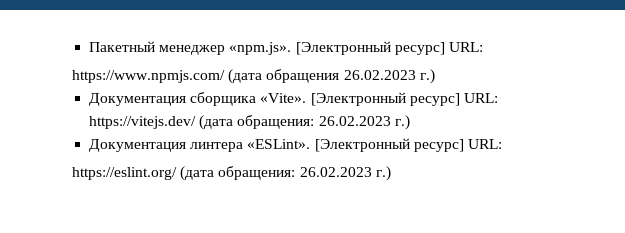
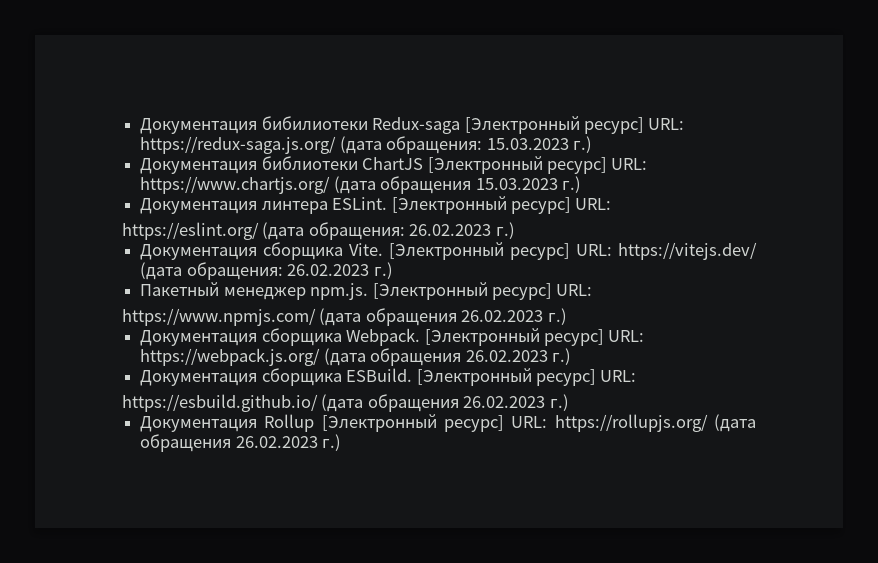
(89, 46) none -> [140,116,685,134] [140,136,592,154] [140,156,648,174] [140,176,581,194] [140,196,612,214] [122,222,515,240] [140,242,758,260] [140,262,393,280] Документация бибилиотеки Redux-saga [Электронный ресурс] URL: https://redux-saga.js.org/ (дата обращения: 15.03.2023 г.) // Документация библиотеки ChartJS [Электронный ресурс] URL: https://www.chartjs.org/ (дата обращения 15.03.2023 г.) // Документация линтера ESLint. [Электронный ресурс] URL: // https://eslint.org/ (дата обращения: 26.02.2023 г.) // Документация сборщика Vite. [Электронный ресурс] URL: https://vitejs.dev/ (дата обращения: 26.02.2023 г.) //
[229,42,292,55] «npm.js». -> [310,283,369,300] npm.js.
[260,92,498,106] [89,115,410,130] [89,138,502,152] [72,166,391,181] «Vite». [Электронный ресурс] URL: https://vitejs.dev/ (дата обращения: 26.02.2023 г.) // Документация линтера «ESLint». [Электронный ресурс] URL: // https://eslint.org/ (дата обращения: 26.02.2023 г.) -> [346,328,645,346] [140,348,571,366] [140,368,637,386] [122,394,569,412] [140,414,756,432] [140,434,342,452] Webpack. [Электронный ресурс] URL: https://webpack.js.org/ (дата обращения 26.02.2023 г.) // Документация сборщика ESBuild. [Электронный ресурс] URL: // https://esbuild.github.io/ (дата обращения 26.02.2023 г.) // Документация Rollup [Электронный ресурс] URL: https://rollupjs.org/ (дата обращения 26.02.2023 г.)

